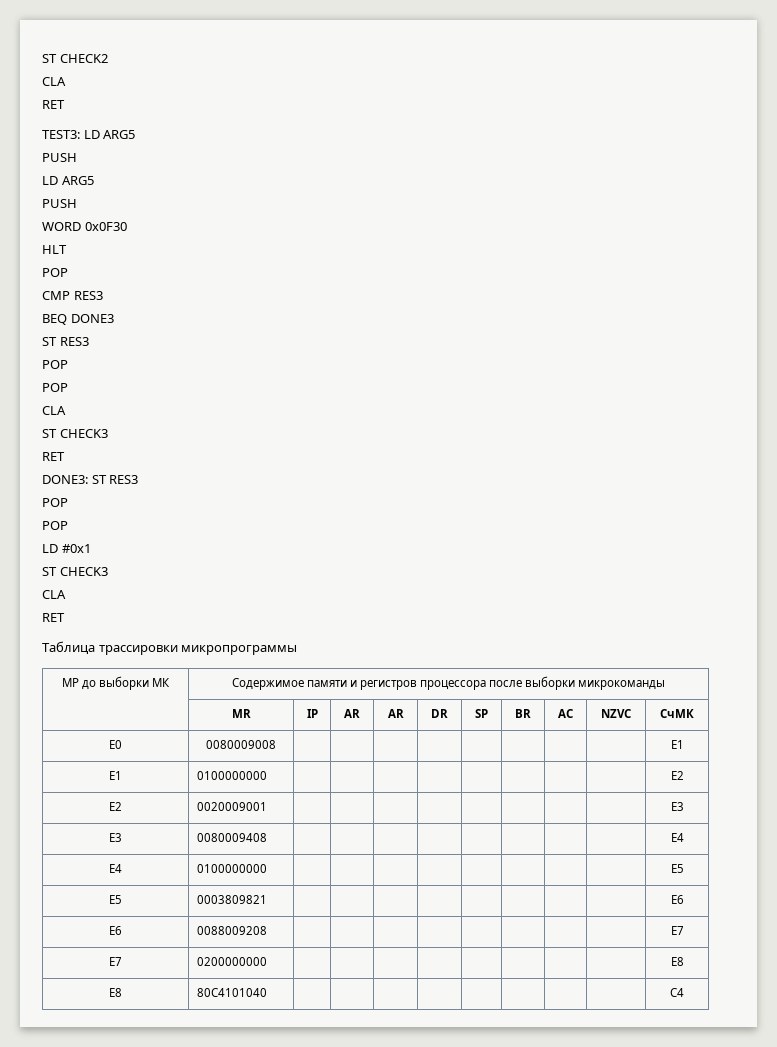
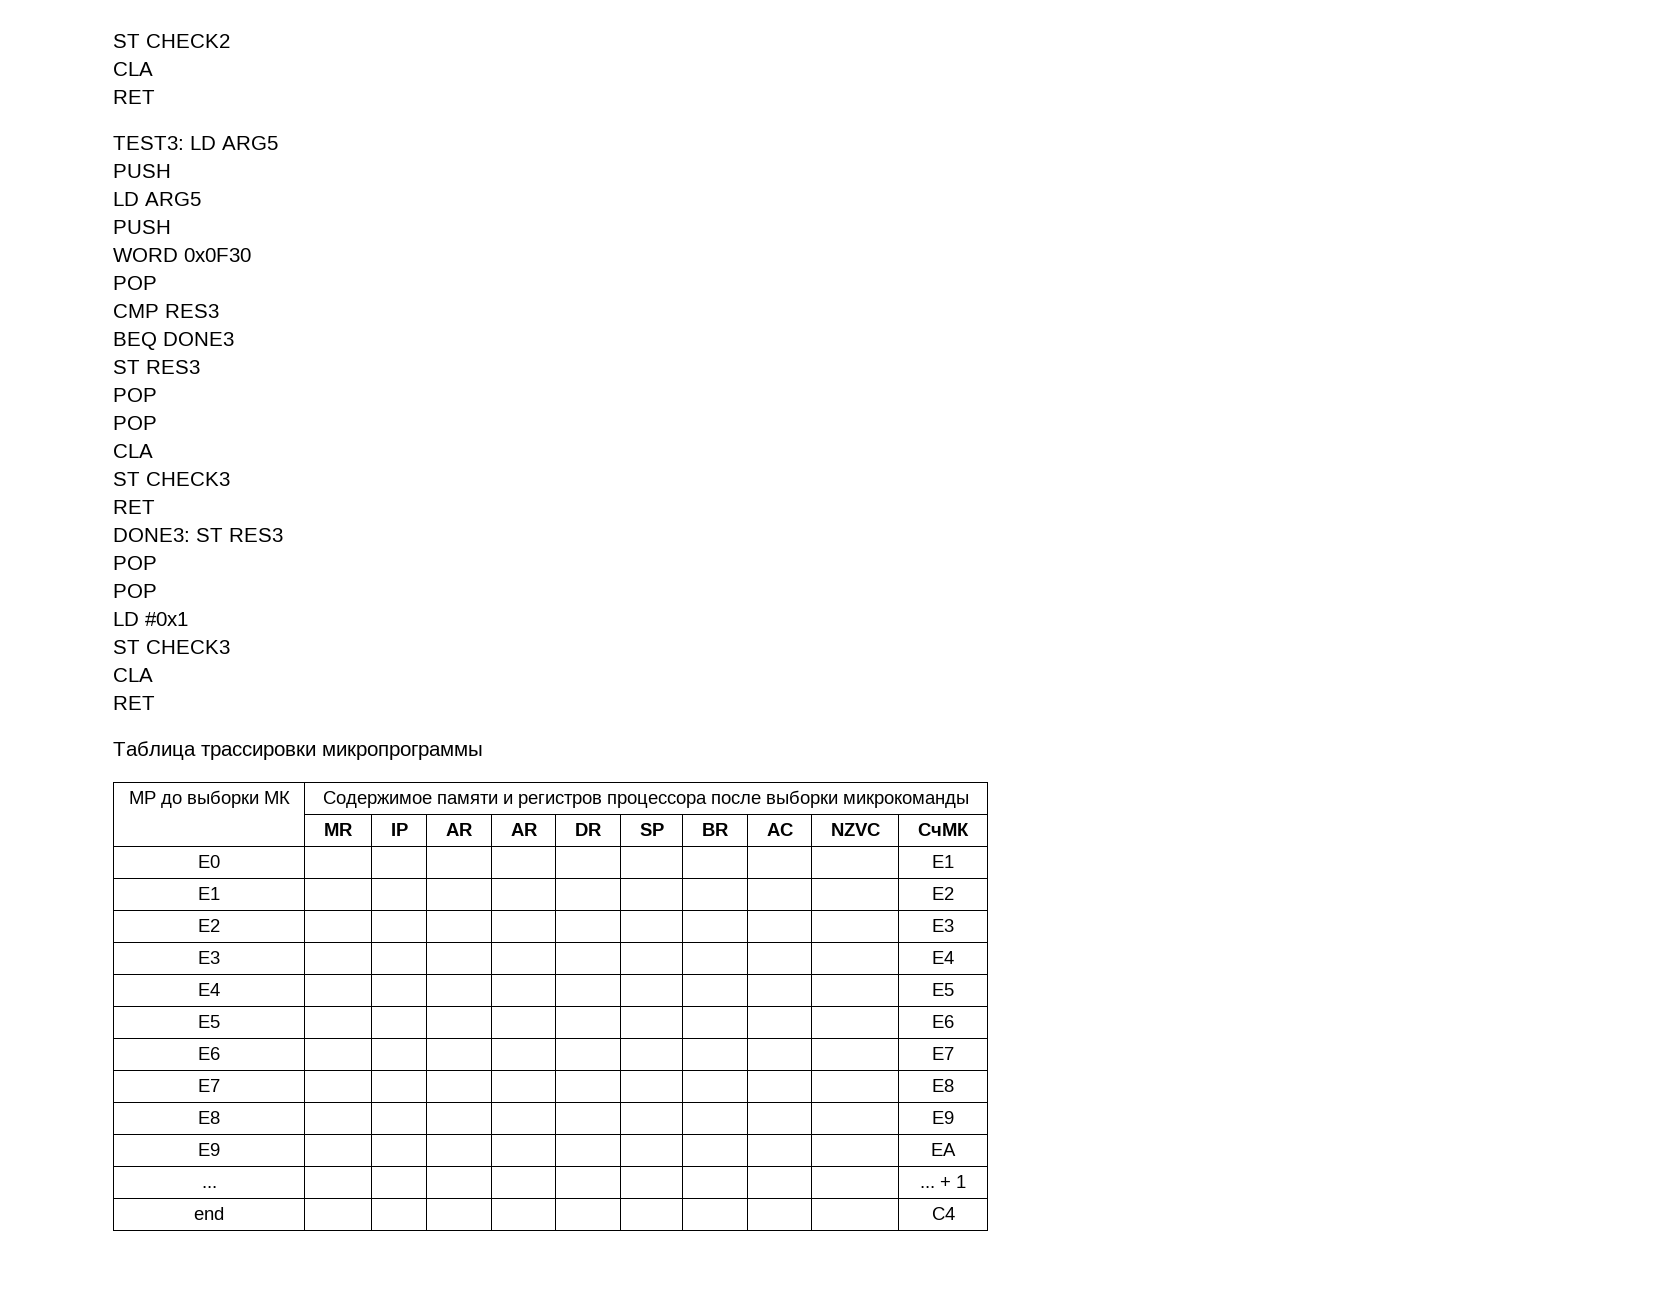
[42,245,67,254] // HLT -> (251, 255) none
[206,740,276,749] 0080009008 -> (220, 861) none
[197,771,268,780] 0100000000 -> (220, 893) none
[197,802,268,811] 0020009001 -> (220, 925) none
[197,833,268,842] 0080009408 -> (220, 957) none
[197,864,268,873] 0100000000 -> (220, 989) none
[197,895,268,904] 0003809821 -> (220, 1021) none
[197,926,268,935] 0088009208 -> (220, 1053) none
[197,957,268,966] 0200000000 -> (220, 1085) none
[197,988,268,997] 80C4101040 -> [932,1111,954,1124] [198,1143,220,1156] [931,1143,956,1156] [201,1186,217,1188] [920,1175,966,1188] [194,1207,224,1220] | | | | | | | | | E9 // E9 | | | | | | | | | | EA // ... | | | | | | | | | | ... + 1 // end |

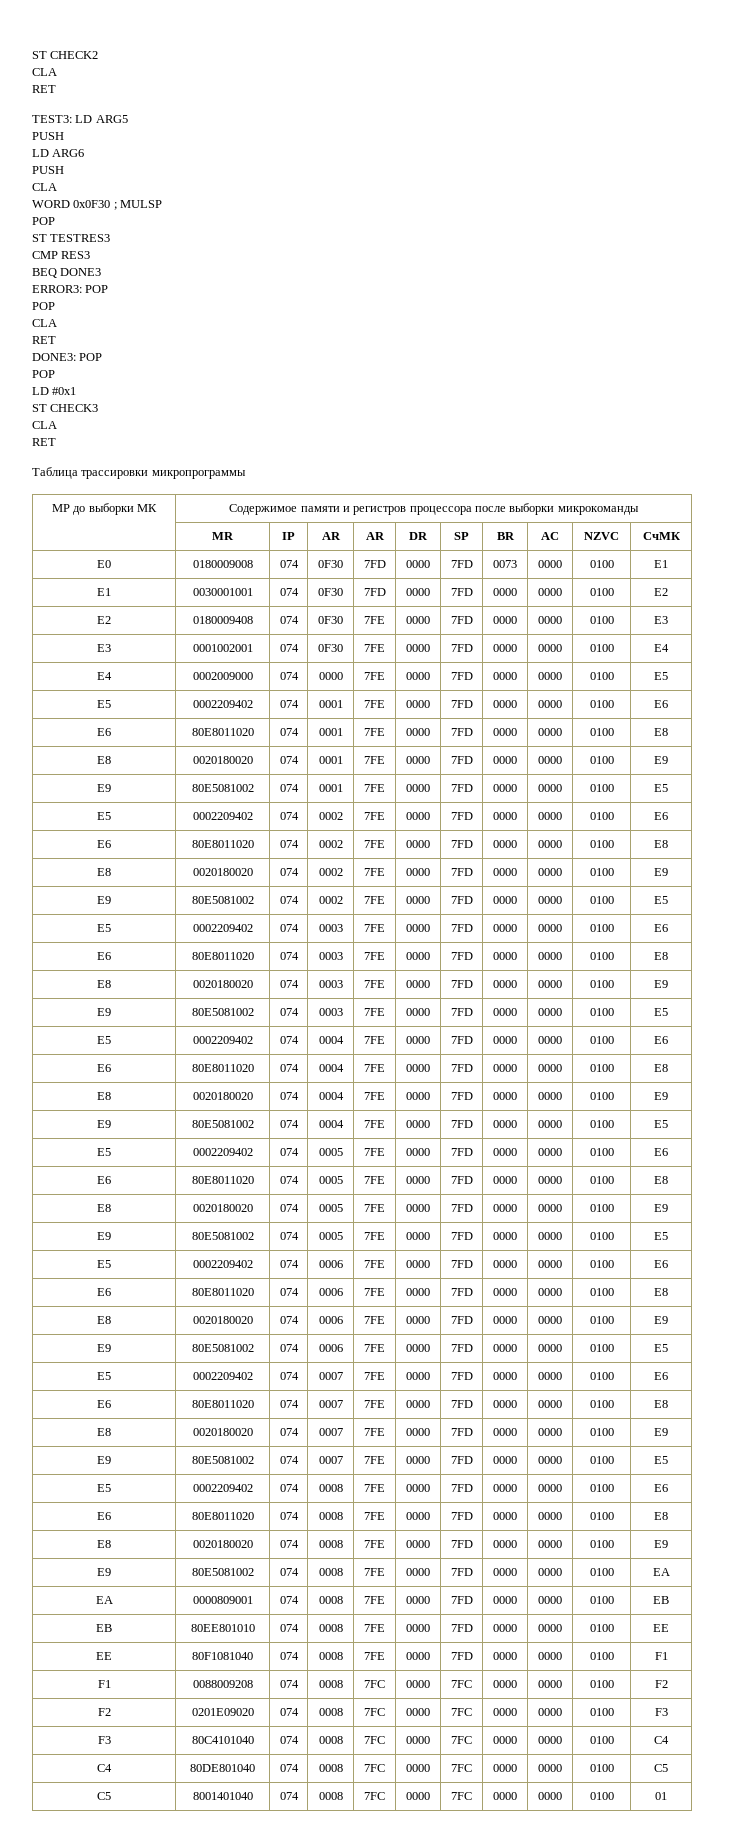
[145,192,201,206] [113,220,171,234] ARG5 // PUSH -> [52,149,85,157] [32,166,64,174] [32,183,57,191] ARG6 // PUSH // CLA
[113,276,157,290] // POP -> [113,200,163,210] [32,217,55,225] [32,234,111,242] ; MULSP // POP // ST TESTRES3
[113,360,200,374] ST RES3 // -> [32,285,82,293] ERROR3:
[113,472,230,486] // ST CHECK3 -> (57, 323) none
[196,528,283,542] ST RES3 // -> (76, 357) none
[932,855,954,868] [198,887,220,900] [932,887,954,900] [198,919,220,932] [932,919,954,932] [198,951,220,964] [932,951,954,964] [198,983,220,996] [932,983,954,996] [198,1015,220,1028] [932,1015,954,1028] [198,1047,220,1060] [932,1047,954,1060] [198,1079,220,1092] [932,1079,954,1092] [198,1111,220,1124] [932,1111,954,1124] [198,1143,220,1156] [931,1143,956,1156] [201,1186,217,1188] [920,1175,966,1188] [194,1207,224,1220] [931,1207,955,1220] | | | | | | | | | E1 // E1 | | | | | | | | | | E2 // E2 | | | | | | | | | | E3 // E3 | | | | | | | | | | E4 // E4 | | | | | | | | | | E5 // E5 | | | | | | | | | | E6 // E6 | | | | | | | | | | E7 // E7 | | | | | | | | | | E8 // E8 | | | | | | | | | | E9 // E9 | | | | | | | | | | EA // ... | | | | | | | | | | ... + 1 // end | | | | | | | | | | C4 -> [192,560,253,568] [279,560,299,568] [318,560,343,568] [363,560,386,568] [406,560,430,568] [450,560,473,568] [493,560,517,568] [538,560,562,568] [589,560,614,568] [654,560,668,568] [97,588,111,596] [192,588,253,596] [279,588,299,596] [318,588,343,596] [363,588,386,596] [406,588,430,596] [450,588,473,596] [493,588,517,596] [538,588,562,596] [589,588,614,596] [654,588,668,596] [97,616,111,624] [192,616,253,624] [279,616,299,624] [318,616,343,624] [364,616,385,624] [406,616,430,624] [450,616,473,624] [493,616,517,624] [538,616,562,624] [589,616,614,624] [654,616,668,624] [97,644,111,652] [192,644,253,652] [279,644,299,652] [318,644,343,652] [364,644,385,652] [406,644,430,652] [450,644,473,652] [493,644,517,652] [538,644,562,652] [589,644,614,652] [654,644,669,652] [97,672,112,680] [192,672,253,680] [279,672,299,680] [318,672,343,680] [364,672,385,680] [406,672,430,680] [450,672,473,680] [493,672,517,680] [538,672,562,680] [589,672,614,680] [654,672,668,680] [97,700,111,708] [192,700,253,708] [279,700,299,708] [318,700,343,708] [364,700,385,708] [406,700,430,708] [450,700,473,708] [493,700,517,708] [538,700,562,708] [589,700,614,708] [654,700,668,708] [97,728,111,736] [191,728,254,736] [279,728,299,736] [318,728,343,736] [364,728,385,736] [406,728,430,736] [450,728,473,736] [493,728,517,736] [538,728,562,736] [589,728,614,736] [654,728,668,736] [97,756,111,764] [192,756,253,764] [279,756,299,764] [318,756,343,764] [364,756,385,764] [406,756,430,764] [450,756,473,764] [493,756,517,764] [538,756,562,764] [589,756,614,764] [654,756,668,764] [97,784,111,792] [191,784,254,792] [279,784,299,792] [318,784,343,792] [364,784,385,792] [406,784,430,792] [450,784,473,792] [493,784,517,792] [538,784,562,792] [589,784,614,792] [654,784,668,792] [97,812,111,820] [192,812,253,820] [279,812,299,820] [318,812,343,820] [364,812,385,820] [406,812,430,820] [450,812,473,820] [493,812,517,820] [538,812,562,820] [589,812,614,820] [654,812,668,820] [97,840,111,848] [191,840,254,848] [279,840,299,848] [318,840,343,848] [364,840,385,848] [406,840,430,848] [450,840,473,848] [493,840,517,848] [538,840,562,848] [589,840,614,848] [654,840,668,848] [97,868,111,876] [192,868,253,876] [279,868,299,876] [318,868,343,876] [364,868,385,876] [406,868,430,876] [450,868,473,876] [493,868,517,876] [538,868,562,876] [589,868,614,876] [654,868,668,876] [97,896,111,904] [191,896,254,904] [279,896,299,904] [318,896,343,904] [364,896,385,904] [406,896,430,904] [450,896,473,904] [493,896,517,904] [538,896,562,904] [589,896,614,904] [654,896,668,904] [97,924,111,932] [192,924,253,932] [279,924,299,932] [318,924,343,932] [364,924,385,932] [406,924,430,932] [450,924,473,932] [493,924,517,932] [538,924,562,932] [589,924,614,932] [654,924,668,932] [97,952,111,960] [191,952,254,960] [279,952,299,960] [318,952,343,960] [364,952,385,960] [406,952,430,960] [450,952,473,960] [493,952,517,960] [538,952,562,960] [589,952,614,960] [654,952,668,960] [97,980,111,988] [192,980,253,988] [279,980,299,988] [318,980,343,988] [364,980,385,988] [406,980,430,988] [450,980,473,988] [493,980,517,988] [538,980,562,988] [589,980,614,988] [654,980,668,988] [97,1008,111,1016] [191,1008,254,1016] [279,1008,299,1016] [318,1008,343,1016] [364,1008,385,1016] [406,1008,430,1016] [450,1008,473,1016] [493,1008,517,1016] [538,1008,562,1016] [589,1008,614,1016] [654,1008,668,1016] [97,1036,111,1044] [192,1036,253,1044] [279,1036,299,1044] [318,1036,344,1044] [364,1036,385,1044] [406,1036,430,1044] [450,1036,473,1044] [493,1036,517,1044] [538,1036,562,1044] [589,1036,614,1044] [654,1036,668,1044] [97,1064,111,1072] [191,1064,254,1072] [279,1064,299,1072] [318,1064,344,1072] [364,1064,385,1072] [406,1064,430,1072] [450,1064,473,1072] [493,1064,517,1072] [538,1064,562,1072] [589,1064,614,1072] [654,1064,668,1072] [97,1092,111,1100] [192,1092,253,1100] [279,1092,299,1100] [318,1092,344,1100] [364,1092,385,1100] [406,1092,430,1100] [450,1092,473,1100] [493,1092,517,1100] [538,1092,562,1100] [589,1092,614,1100] [654,1092,668,1100] [97,1120,111,1128] [191,1120,254,1128] [279,1120,299,1128] [318,1120,344,1128] [364,1120,385,1128] [406,1120,430,1128] [450,1120,473,1128] [493,1120,517,1128] [538,1120,562,1128] [589,1120,614,1128] [654,1120,668,1128] [97,1148,111,1156] [192,1148,253,1156] [279,1148,299,1156] [318,1148,343,1156] [364,1148,385,1156] [406,1148,430,1156] [450,1148,473,1156] [493,1148,517,1156] [538,1148,562,1156] [589,1148,614,1156] [654,1148,668,1156] [97,1176,111,1184] [191,1176,254,1184] [279,1176,299,1184] [318,1176,343,1184] [364,1176,385,1184] [406,1176,430,1184] [450,1176,473,1184] [493,1176,517,1184] [538,1176,562,1184] [589,1176,614,1184] [654,1176,668,1184] [97,1204,111,1212] [192,1204,253,1212] [279,1204,299,1212] [318,1204,343,1212] [364,1204,385,1212] [406,1204,430,1212] [450,1204,473,1212] [493,1204,517,1212] [538,1204,562,1212] [589,1204,614,1212] [654,1204,668,1212] [97,1232,111,1240] [191,1232,254,1240] [279,1232,299,1240] [318,1232,343,1240] [364,1232,385,1240] [406,1232,430,1240] [450,1232,473,1240] [493,1232,517,1240] [538,1232,562,1240] [589,1232,614,1240] [654,1232,668,1240] [97,1260,111,1268] [192,1260,253,1268] [279,1260,299,1268] [318,1260,343,1268] [364,1260,385,1268] [406,1260,430,1268] [450,1260,473,1268] [493,1260,517,1268] [538,1260,562,1268] [589,1260,614,1268] [654,1260,668,1268] [97,1288,111,1296] [191,1288,254,1296] [279,1288,299,1296] [318,1288,343,1296] [364,1288,385,1296] [406,1288,430,1296] [450,1288,473,1296] [493,1288,517,1296] [538,1288,562,1296] [589,1288,614,1296] [654,1288,668,1296] [97,1316,111,1324] [192,1316,253,1324] [279,1316,299,1324] [318,1316,343,1324] [364,1316,385,1324] [406,1316,430,1324] [450,1316,473,1324] [493,1316,517,1324] [538,1316,562,1324] [589,1316,614,1324] [654,1316,668,1324] [97,1344,111,1352] [191,1344,254,1352] [279,1344,299,1352] [318,1344,343,1352] [364,1344,385,1352] [406,1344,430,1352] [450,1344,473,1352] [493,1344,517,1352] [538,1344,562,1352] [589,1344,614,1352] [654,1344,668,1352] [97,1372,111,1380] [192,1372,253,1380] [279,1372,299,1380] [318,1372,343,1380] [364,1372,385,1380] [406,1372,430,1380] [450,1372,473,1380] [493,1372,517,1380] [538,1372,562,1380] [589,1372,614,1380] [654,1372,668,1380] [97,1400,111,1408] [191,1400,254,1408] [279,1400,299,1408] [318,1400,343,1408] [364,1400,385,1408] [406,1400,430,1408] [450,1400,473,1408] [493,1400,517,1408] [538,1400,562,1408] [589,1400,614,1408] [654,1400,668,1408] [97,1428,111,1436] [192,1428,253,1436] [279,1428,299,1436] [318,1428,343,1436] [364,1428,385,1436] [406,1428,430,1436] [450,1428,473,1436] [493,1428,517,1436] [538,1428,562,1436] [589,1428,614,1436] [654,1428,668,1436] [97,1456,111,1464] [191,1456,254,1464] [279,1456,299,1464] [318,1456,343,1464] [364,1456,385,1464] [406,1456,430,1464] [450,1456,473,1464] [493,1456,517,1464] [538,1456,562,1464] [589,1456,614,1464] [654,1456,668,1464] [97,1484,111,1492] [192,1484,253,1492] [279,1484,299,1492] [318,1484,343,1492] [364,1484,385,1492] [406,1484,430,1492] [450,1484,473,1492] [493,1484,517,1492] [538,1484,562,1492] [589,1484,614,1492] [654,1484,668,1492] [97,1512,111,1520] [191,1512,254,1520] [279,1512,299,1520] [318,1512,343,1520] [364,1512,385,1520] [406,1512,430,1520] [450,1512,473,1520] [493,1512,517,1520] [538,1512,562,1520] [589,1512,614,1520] [654,1512,668,1520] [97,1540,111,1548] [192,1540,253,1548] [279,1540,299,1548] [318,1540,343,1548] [364,1540,385,1548] [406,1540,430,1548] [450,1540,473,1548] [493,1540,517,1548] [538,1540,562,1548] [589,1540,614,1548] [654,1540,668,1548] [97,1568,111,1576] [191,1568,254,1576] [279,1568,299,1576] [318,1568,343,1576] [364,1568,385,1576] [406,1568,430,1576] [450,1568,473,1576] [493,1568,517,1576] [538,1568,562,1576] [589,1568,614,1576] [652,1568,670,1576] [95,1596,113,1604] [192,1596,253,1604] [279,1596,299,1604] [318,1596,343,1604] [364,1596,385,1604] [406,1596,430,1604] [450,1596,473,1604] [493,1596,517,1604] [538,1596,562,1604] [589,1596,614,1604] [653,1596,669,1604] [96,1624,112,1632] [190,1624,255,1632] [279,1624,299,1632] [318,1624,343,1632] [364,1624,385,1632] [406,1624,430,1632] [450,1624,473,1632] [493,1624,517,1632] [538,1624,562,1632] [589,1624,614,1632] [653,1624,669,1632] [96,1652,112,1660] [192,1652,253,1660] [279,1652,299,1660] [318,1652,343,1660] [364,1652,385,1660] [406,1652,430,1660] [450,1652,473,1660] [493,1652,517,1660] [538,1652,562,1660] [589,1652,614,1660] [654,1652,668,1660] [97,1680,111,1688] [192,1680,253,1688] [279,1680,299,1688] [318,1680,343,1688] [364,1680,385,1688] [406,1680,430,1688] [451,1680,472,1688] [493,1680,517,1688] [538,1680,562,1688] [589,1680,614,1688] [654,1680,668,1688] [97,1708,111,1716] [191,1708,254,1716] [279,1708,299,1716] [318,1708,343,1716] [364,1708,385,1716] [406,1708,430,1716] [451,1708,472,1716] [493,1708,517,1716] [538,1708,562,1716] [589,1708,614,1716] [654,1708,668,1716] [97,1736,111,1744] [191,1736,254,1744] [279,1736,299,1744] [318,1736,343,1744] [364,1736,385,1744] [406,1736,430,1744] [451,1736,472,1744] [493,1736,517,1744] [538,1736,562,1744] [589,1736,614,1744] [654,1736,669,1744] [97,1764,112,1772] [190,1764,255,1772] [279,1764,299,1772] [318,1764,343,1772] [364,1764,385,1772] [406,1764,430,1772] [451,1764,472,1772] [493,1764,517,1772] [538,1764,562,1772] [589,1764,614,1772] [654,1764,668,1772] [97,1792,111,1800] [192,1792,253,1800] [279,1792,299,1800] [318,1792,343,1800] [364,1792,385,1800] [406,1792,430,1800] [451,1792,472,1800] [493,1792,517,1800] [538,1792,562,1800] [589,1792,614,1800] [655,1792,667,1800] 0180009008 | 074 | 0F30 | 7FD | 0000 | 7FD | 0073 | 0000 | 0100 | E1 // E1 | 0030001001 | 074 | 0F30 | 7FD | 0000 | 7FD | 0000 | 0000 | 0100 | E2 // E2 | 0180009408 | 074 | 0F30 | 7FE | 0000 | 7FD | 0000 | 0000 | 0100 | E3 // E3 | 0001002001 | 074 | 0F30 | 7FE | 0000 | 7FD | 0000 | 0000 | 0100 | E4 // E4 | 0002009000 | 074 | 0000 | 7FE | 0000 | 7FD | 0000 | 0000 | 0100 | E5 // E5 | 0002209402 | 074 | 0001 | 7FE | 0000 | 7FD | 0000 | 0000 | 0100 | E6 // E6 | 80E8011020 | 074 | 0001 | 7FE | 0000 | 7FD | 0000 | 0000 | 0100 | E8 // E8 | 0020180020 | 074 | 0001 | 7FE | 0000 | 7FD | 0000 | 0000 | 0100 | E9 // E9 | 80E5081002 | 074 | 0001 | 7FE | 0000 | 7FD | 0000 | 0000 | 0100 | E5 // E5 | 0002209402 | 074 | 0002 | 7FE | 0000 | 7FD | 0000 | 0000 | 0100 | E6 // E6 | 80E8011020 | 074 | 0002 | 7FE | 0000 | 7FD | 0000 | 0000 | 0100 | E8 // E8 | 0020180020 | 074 | 0002 | 7FE | 0000 | 7FD | 0000 | 0000 | 0100 | E9 // E9 | 80E5081002 | 074 | 0002 | 7FE | 0000 | 7FD | 0000 | 0000 | 0100 | E5 // E5 | 0002209402 | 074 | 0003 | 7FE | 0000 | 7FD | 0000 | 0000 | 0100 | E6 // E6 | 80E8011020 | 074 | 0003 | 7FE | 0000 | 7FD | 0000 | 0000 | 0100 | E8 // E8 | 0020180020 | 074 | 0003 | 7FE | 0000 | 7FD | 0000 | 0000 | 0100 | E9 // E9 | 80E5081002 | 074 | 0003 | 7FE | 0000 | 7FD | 0000 | 0000 | 0100 | E5 // E5 | 0002209402 | 074 | 0004 | 7FE | 0000 | 7FD | 0000 | 0000 | 0100 | E6 // E6 | 80E8011020 | 074 | 0004 | 7FE | 0000 | 7FD | 0000 | 0000 | 0100 | E8 // E8 | 0020180020 | 074 | 0004 | 7FE | 0000 | 7FD | 0000 | 0000 | 0100 | E9 // E9 | 80E5081002 | 074 | 0004 | 7FE | 0000 | 7FD | 0000 | 0000 | 0100 | E5 // E5 | 0002209402 | 074 | 0005 | 7FE | 0000 | 7FD | 0000 | 0000 | 0100 | E6 // E6 | 80E8011020 | 074 | 0005 | 7FE | 0000 | 7FD | 0000 | 0000 | 0100 | E8 // E8 | 0020180020 | 074 | 0005 | 7FE | 0000 | 7FD | 0000 | 0000 | 0100 | E9 // E9 | 80E5081002 | 074 | 0005 | 7FE | 0000 | 7FD | 0000 | 0000 | 0100 | E5 // E5 | 0002209402 | 074 | 0006 | 7FE | 0000 | 7FD | 0000 | 0000 | 0100 | E6 // E6 | 80E8011020 | 074 | 0006 | 7FE | 0000 | 7FD | 0000 | 0000 | 0100 | E8 // E8 | 0020180020 | 074 | 0006 | 7FE | 0000 | 7FD | 0000 | 0000 | 0100 | E9 // E9 | 80E5081002 | 074 | 0006 | 7FE | 0000 | 7FD | 0000 | 0000 | 0100 | E5 // E5 | 0002209402 | 074 | 0007 | 7FE | 0000 | 7FD | 0000 | 0000 | 0100 | E6 // E6 | 80E8011020 | 074 | 0007 | 7FE | 0000 | 7FD | 0000 | 0000 | 0100 | E8 // E8 | 0020180020 | 074 | 0007 | 7FE | 0000 | 7FD | 0000 | 0000 | 0100 | E9 // E9 | 80E5081002 | 074 | 0007 | 7FE | 0000 | 7FD | 0000 | 0000 | 0100 | E5 // E5 | 0002209402 | 074 | 0008 | 7FE | 0000 | 7FD | 0000 | 0000 | 0100 | E6 // E6 | 80E8011020 | 074 | 0008 | 7FE | 0000 | 7FD | 0000 | 0000 | 0100 | E8 // E8 | 0020180020 | 074 | 0008 | 7FE | 0000 | 7FD | 0000 | 0000 | 0100 | E9 // E9 | 80E5081002 | 074 | 0008 | 7FE | 0000 | 7FD | 0000 | 0000 | 0100 | EA // EA | 0000809001 | 074 | 0008 | 7FE | 0000 | 7FD | 0000 | 0000 | 0100 | EB // EB | 80EE801010 | 074 | 0008 | 7FE | 0000 | 7FD | 0000 | 0000 | 0100 | EE // EE | 80F1081040 | 074 | 0008 | 7FE | 0000 | 7FD | 0000 | 0000 | 0100 | F1 // F1 | 0088009208 | 074 | 0008 | 7FC | 0000 | 7FC | 0000 | 0000 | 0100 | F2 // F2 | 0201E09020 | 074 | 0008 | 7FC | 0000 | 7FC | 0000 | 0000 | 0100 | F3 // F3 | 80C4101040 | 074 | 0008 | 7FC | 0000 | 7FC | 0000 | 0000 | 0100 | C4 // C4 | 80DE801040 | 074 | 0008 | 7FC | 0000 | 7FC | 0000 | 0000 | 0100 | C5 // C5 | 8001401040 | 074 | 0008 | 7FC | 0000 | 7FC | 0000 | 0000 | 0100 | 01

